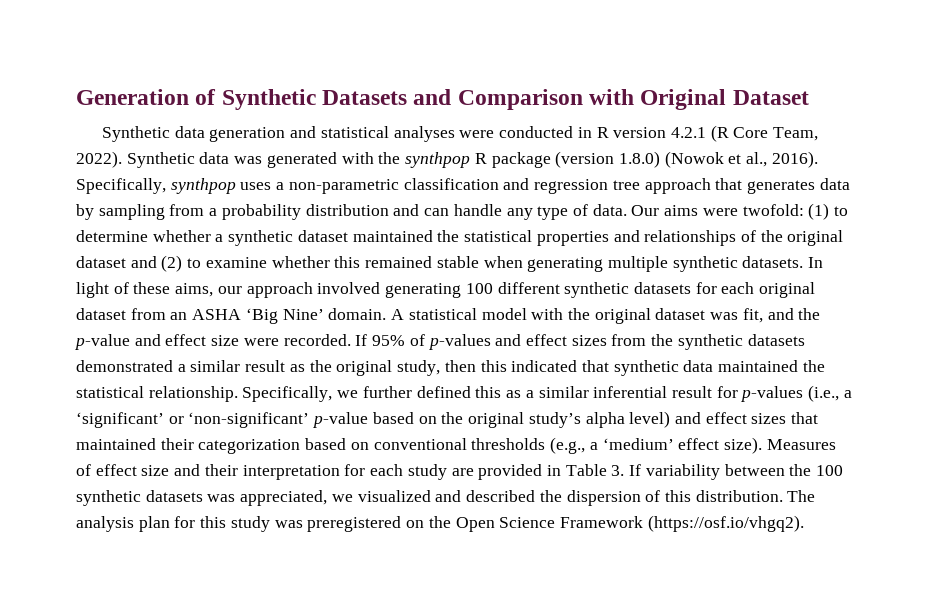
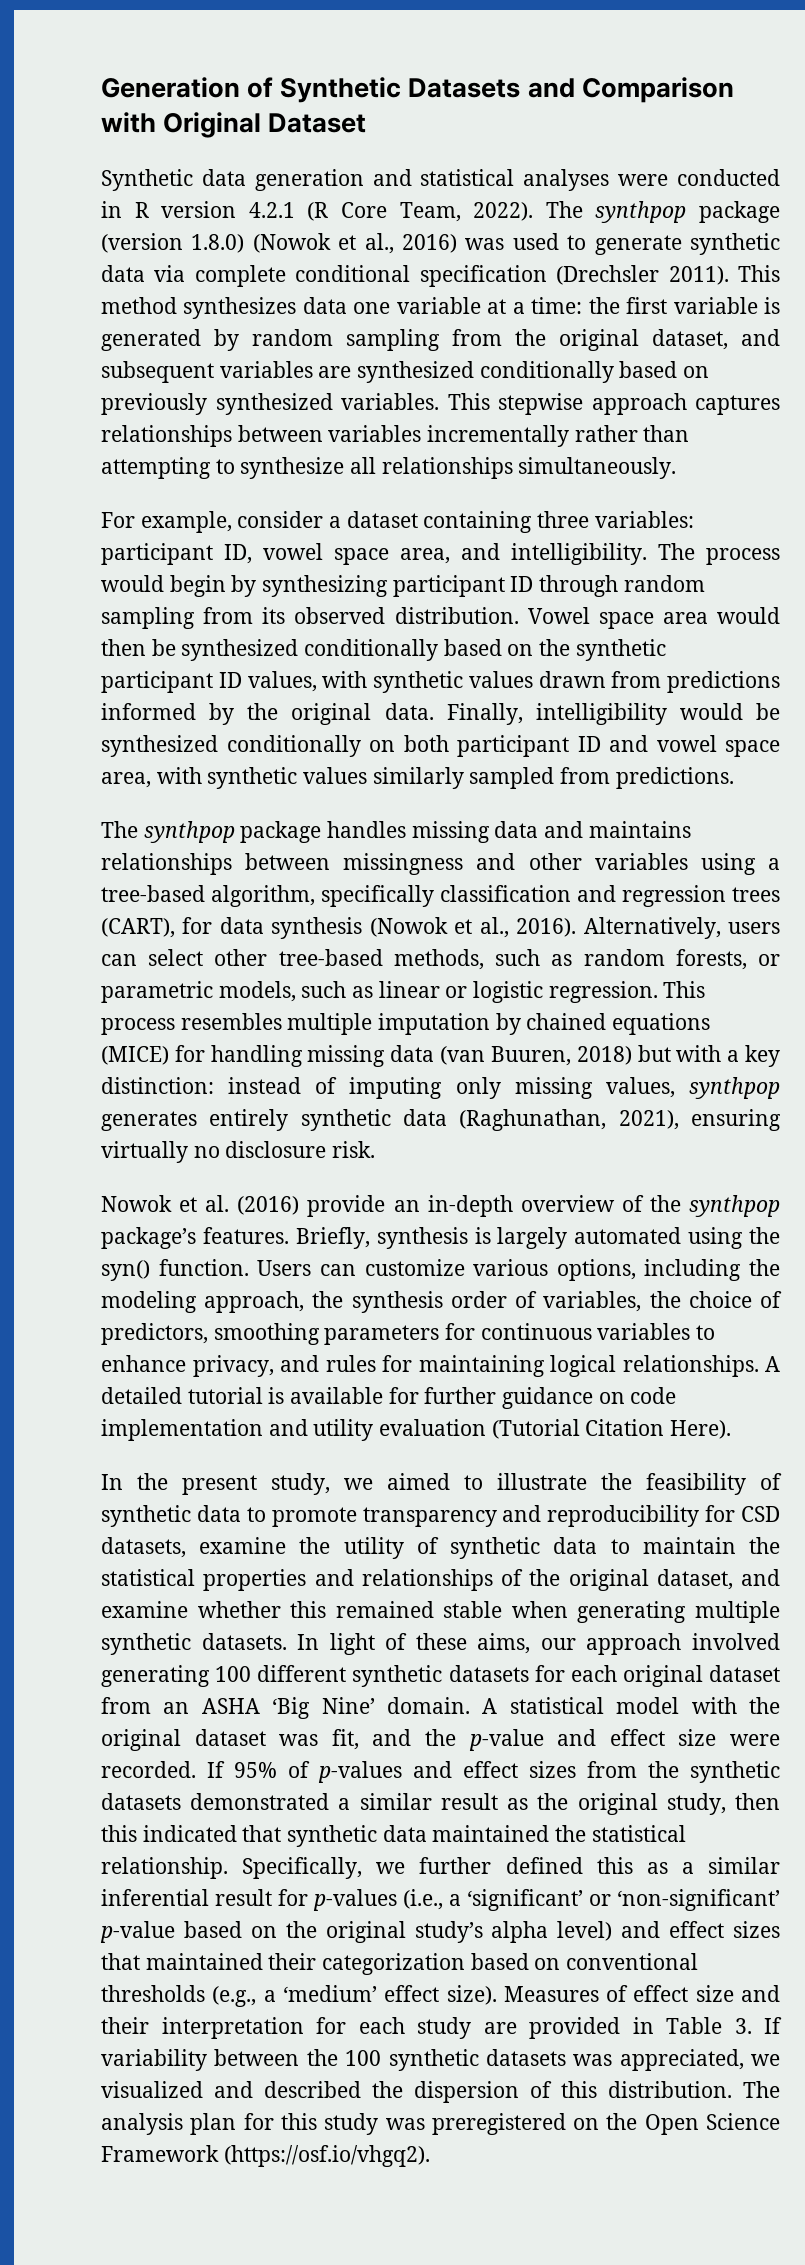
[126,152,487,168] Synthetic data was generated with the synthpop R -> [545,201,687,223] The synthpop
[771,151,818,168] [76,178,850,194] [76,203,849,220] [76,230,433,246] 2016). Specifically, synthpop uses a non-parametric classification and regression tree approach that generates data by sampling from a probability distribution and can handle any type of data. Our aims were twofold: (1) to determine whether a synthetic dataset maintained -> [401,233,780,255] [101,265,780,287] [101,297,780,319] [101,329,780,351] [101,361,710,383] [101,393,780,415] [101,425,690,447] [101,457,677,479] [101,511,694,533] [101,543,780,565] [101,575,705,597] [101,607,780,629] [101,639,666,661] [101,671,780,693] [101,703,780,725] [101,735,780,757] [101,767,734,789] [101,821,691,843] [101,853,780,875] [101,885,780,907] [101,917,781,939] [101,949,780,970] [101,981,706,1003] [101,1013,711,1035] [101,1045,781,1067] [101,1077,780,1099] [101,1109,781,1131] [101,1141,376,1163] [101,1195,781,1217] [101,1227,780,1249] [101,1259,780,1281] [101,1291,782,1313] [101,1323,716,1345] [101,1355,780,1377] [101,1387,677,1409] [101,1419,732,1441] [101,1473,782,1495] [101,1505,780,1527] [101,1537,736,1559] 2016) was used to generate synthetic data via complete conditional specification (Drechsler 2011). This method synthesizes data one variable at a time: the first variable is generated by random sampling from the original dataset, and subsequent variables are synthesized conditionally based on previously synthesized variables. This stepwise approach captures relationships between variables incrementally rather than attempting to synthesize all relationships simultaneously. // For example, consider a dataset containing three variables: participant ID, vowel space area, and intelligibility. The process would begin by synthesizing participant ID through random sampling from its observed distribution. Vowel space area would then be synthesized conditionally based on the synthetic participant ID values, with synthetic values drawn from predictions informed by the original data. Finally, intelligibility would be synthesized conditionally on both participant ID and vowel space area, with synthetic values similarly sampled from predictions. // The synthpop package handles missing data and maintains relationships between missingness and other variables using a tree-based algorithm, specifically classification and regression trees (CART), for data synthesis (Nowok et al., 2016). Alternatively, users can select other tree-based methods, such as random forests, or parametric models, such as linear or logistic regression. This process resembles multiple imputation by chained equations (MICE) for handling missing data (van Buuren, 2018) but with a key distinction: instead of imputing only missing values, synthpop generates entirely synthetic data (Raghunathan, 2021), ensuring virtually no disclosure risk. // Nowok et al. (2016) provide an in-depth overview of the synthpop package’s features. Briefly, synthesis is largely automated using the syn() function. Users can customize various options, including the modeling approach, the synthesis order of variables, the choice of predictors, smoothing parameters for continuous variables to enhance privacy, and rules for maintaining logical relationships. A detailed tutorial is available for further guidance on code implementation and utility evaluation (Tutorial Citation Here). // In the present study, we aimed to illustrate the feasibility of synthetic data to promote transparency and reproducibility for CSD datasets, examine the utility of synthetic data to maintain
[76,255,202,272] dataset and (2) to -> [656,1569,780,1590] dataset, and

